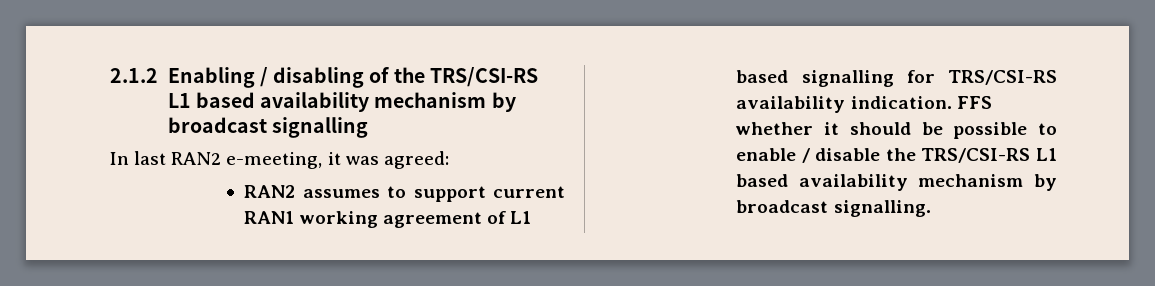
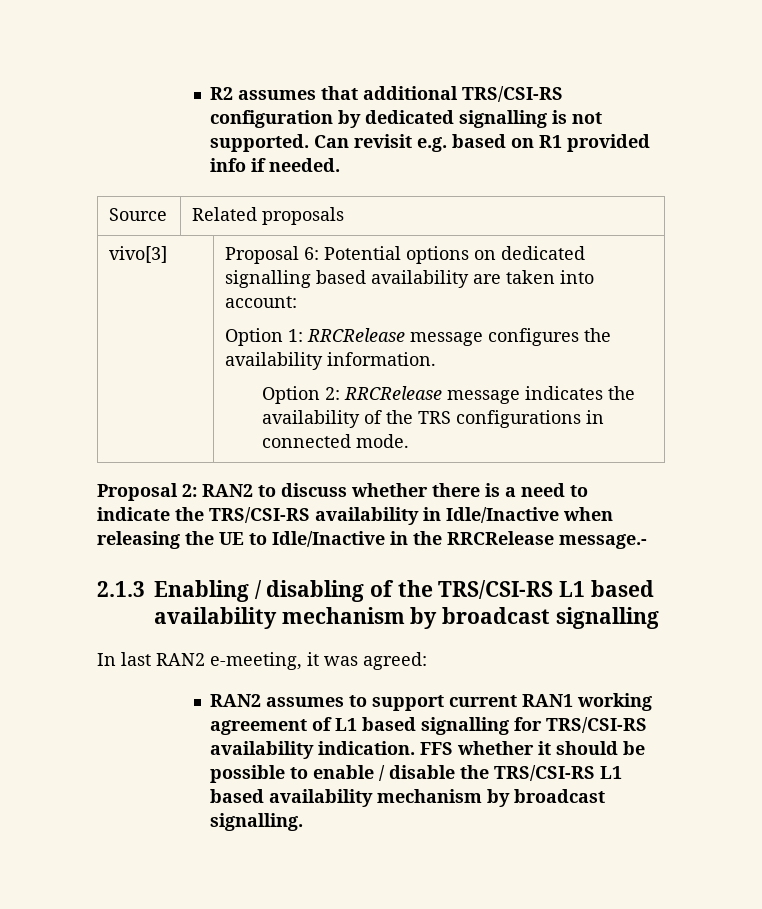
[110,68,158,83] 2.1.2 -> [209,86,563,102] [209,110,602,128] [209,134,650,152] [209,158,340,172] [109,208,168,221] [192,207,345,225] [109,246,168,263] [225,246,586,264] [225,270,595,288] [225,296,298,308] [225,328,612,346] [225,352,437,370] [262,386,636,404] [262,410,605,428] [262,434,410,448] [97,483,588,501] [97,507,613,525] [97,531,647,549] [97,581,145,597] R2 assumes that additional TRS/CSI-RS configuration by dedicated signalling is not supported. Can revisit e.g. based on R1 provided info if needed. // Source | Related proposals // vivo[3] | Proposal 6: Potential options on dedicated signalling based availability are taken into account: // Option 1: RRCRelease message configures the availability information. // Option 2: RRCRelease message indicates the availability of the TRS configurations in connected mode. // Proposal 2: RAN2 to discuss whether there is a need to indicate the TRS/CSI-RS availability in Idle/Inactive when releasing the UE to Idle/Inactive in the RRCRelease message.- // 2.1.3

